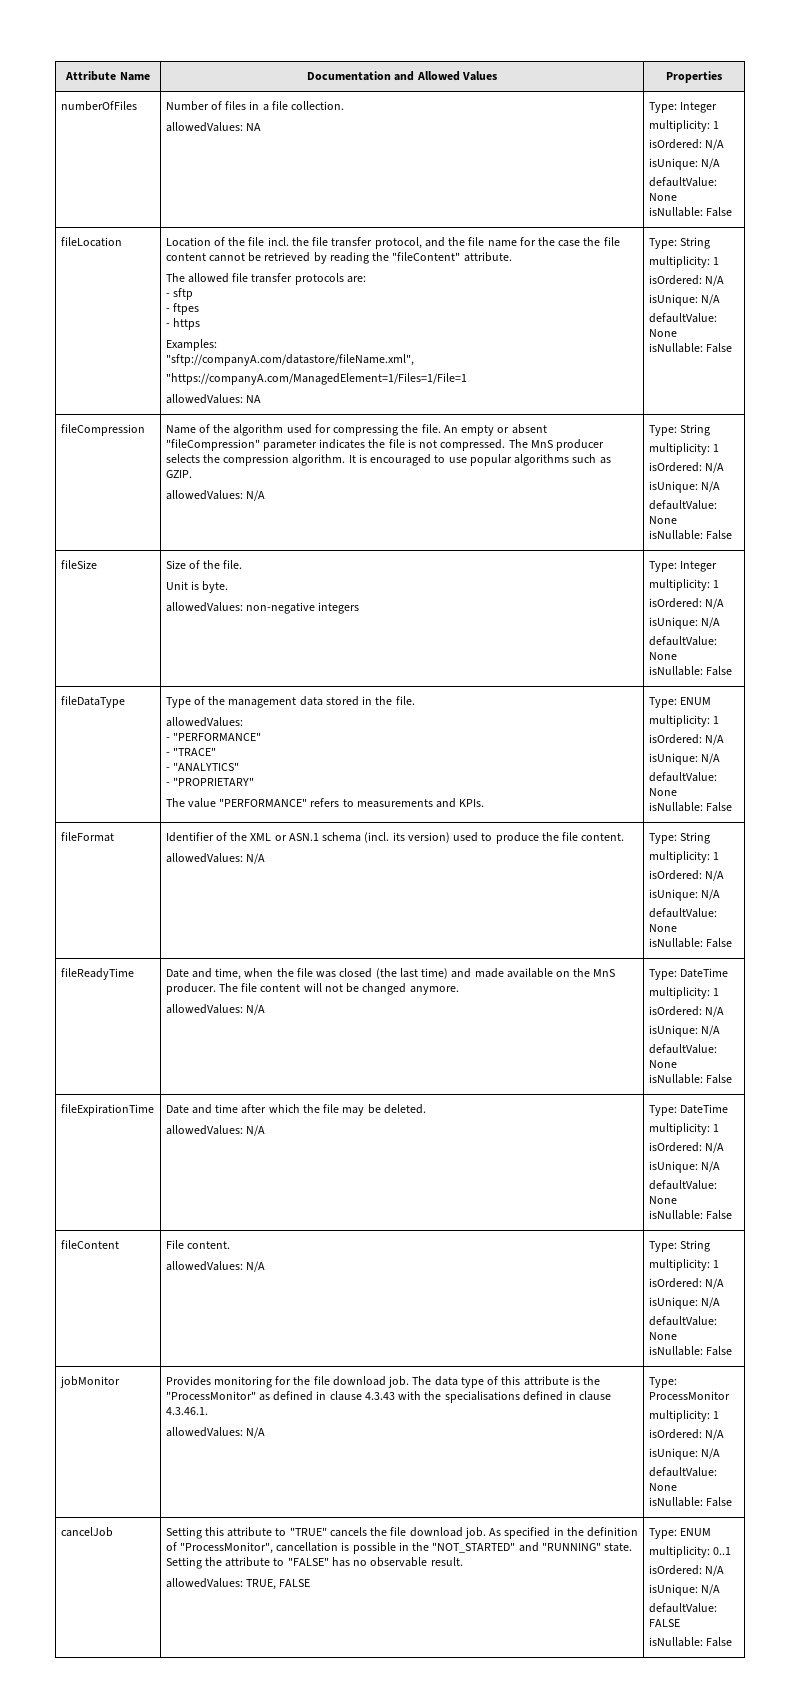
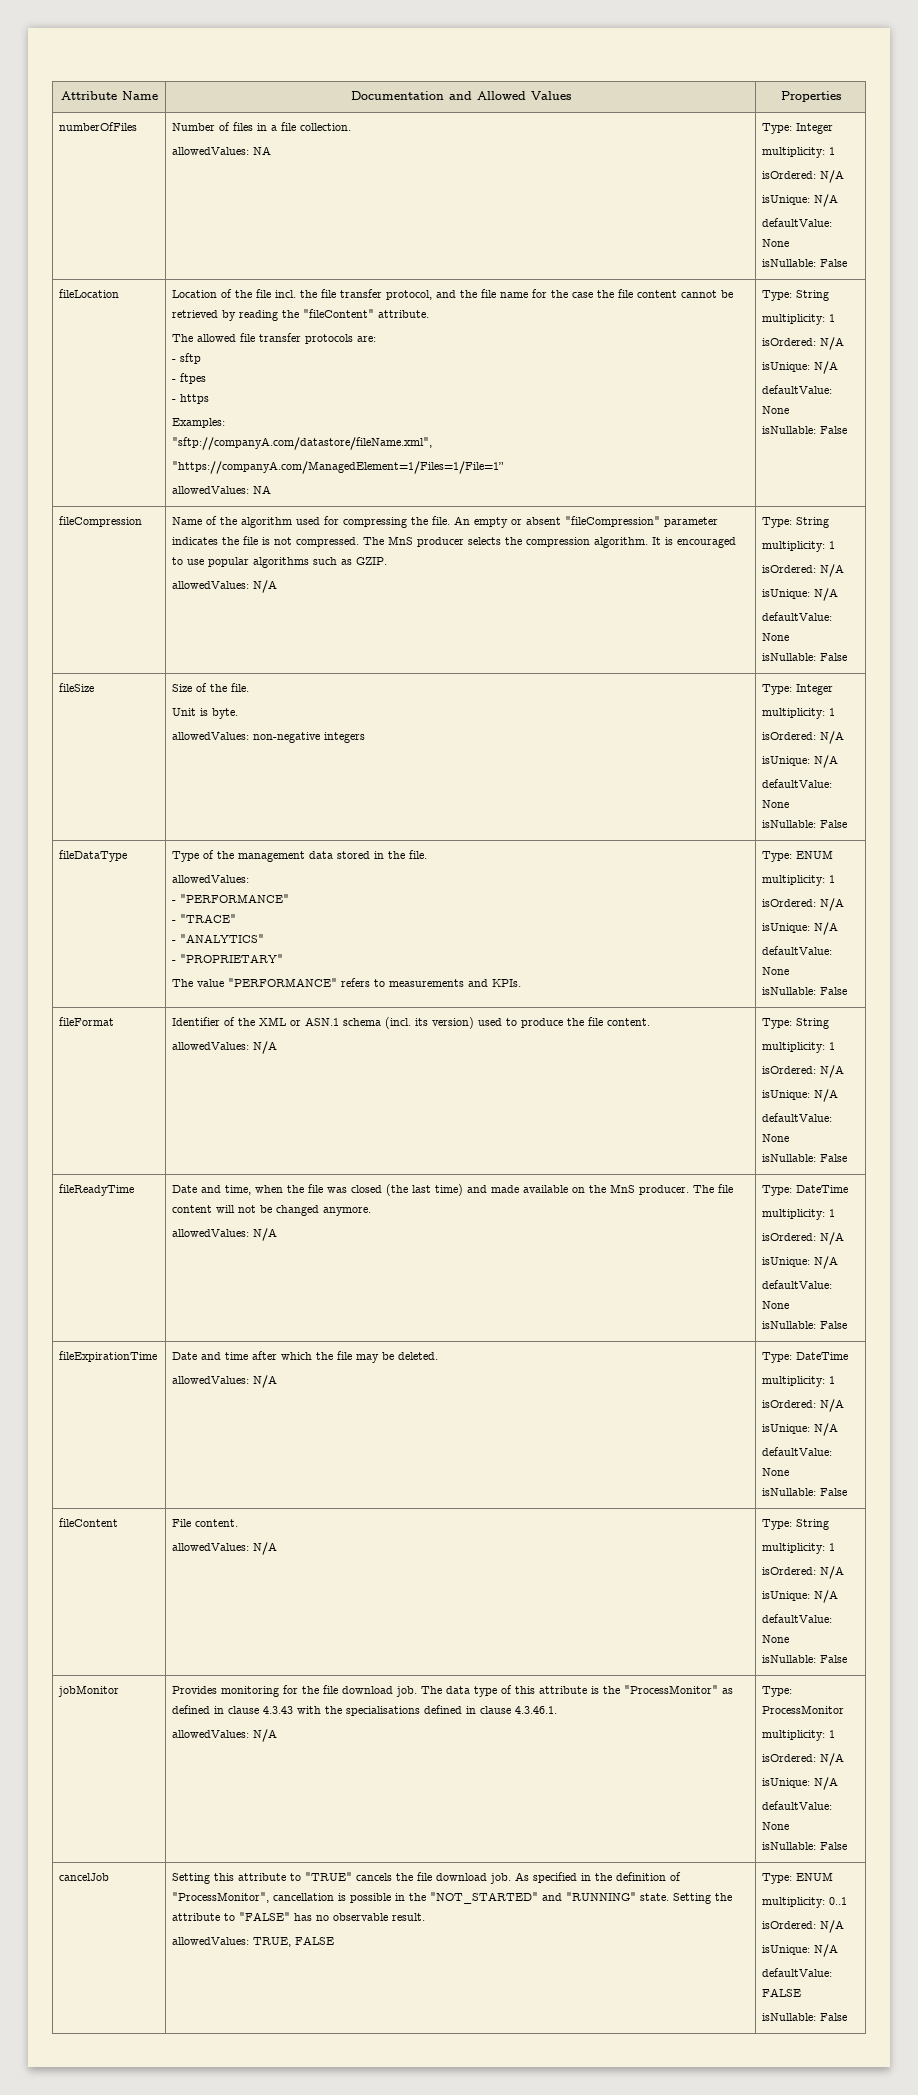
[165,373,467,385] "https://companyA.com/ManagedElement=1/Files=1/File=1 -> [172,461,505,474] "https://companyA.com/ManagedElement=1/Files=1/File=1”

